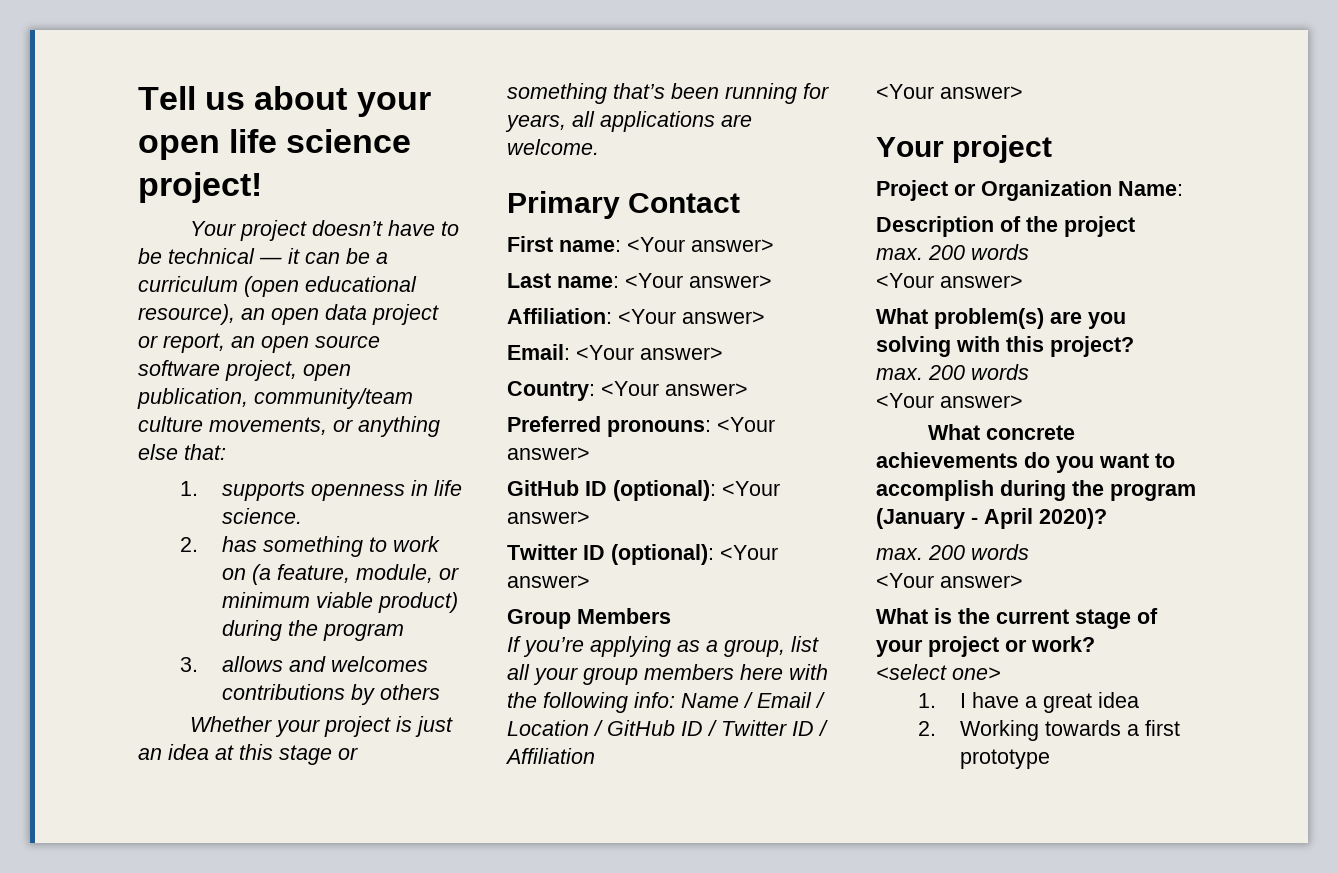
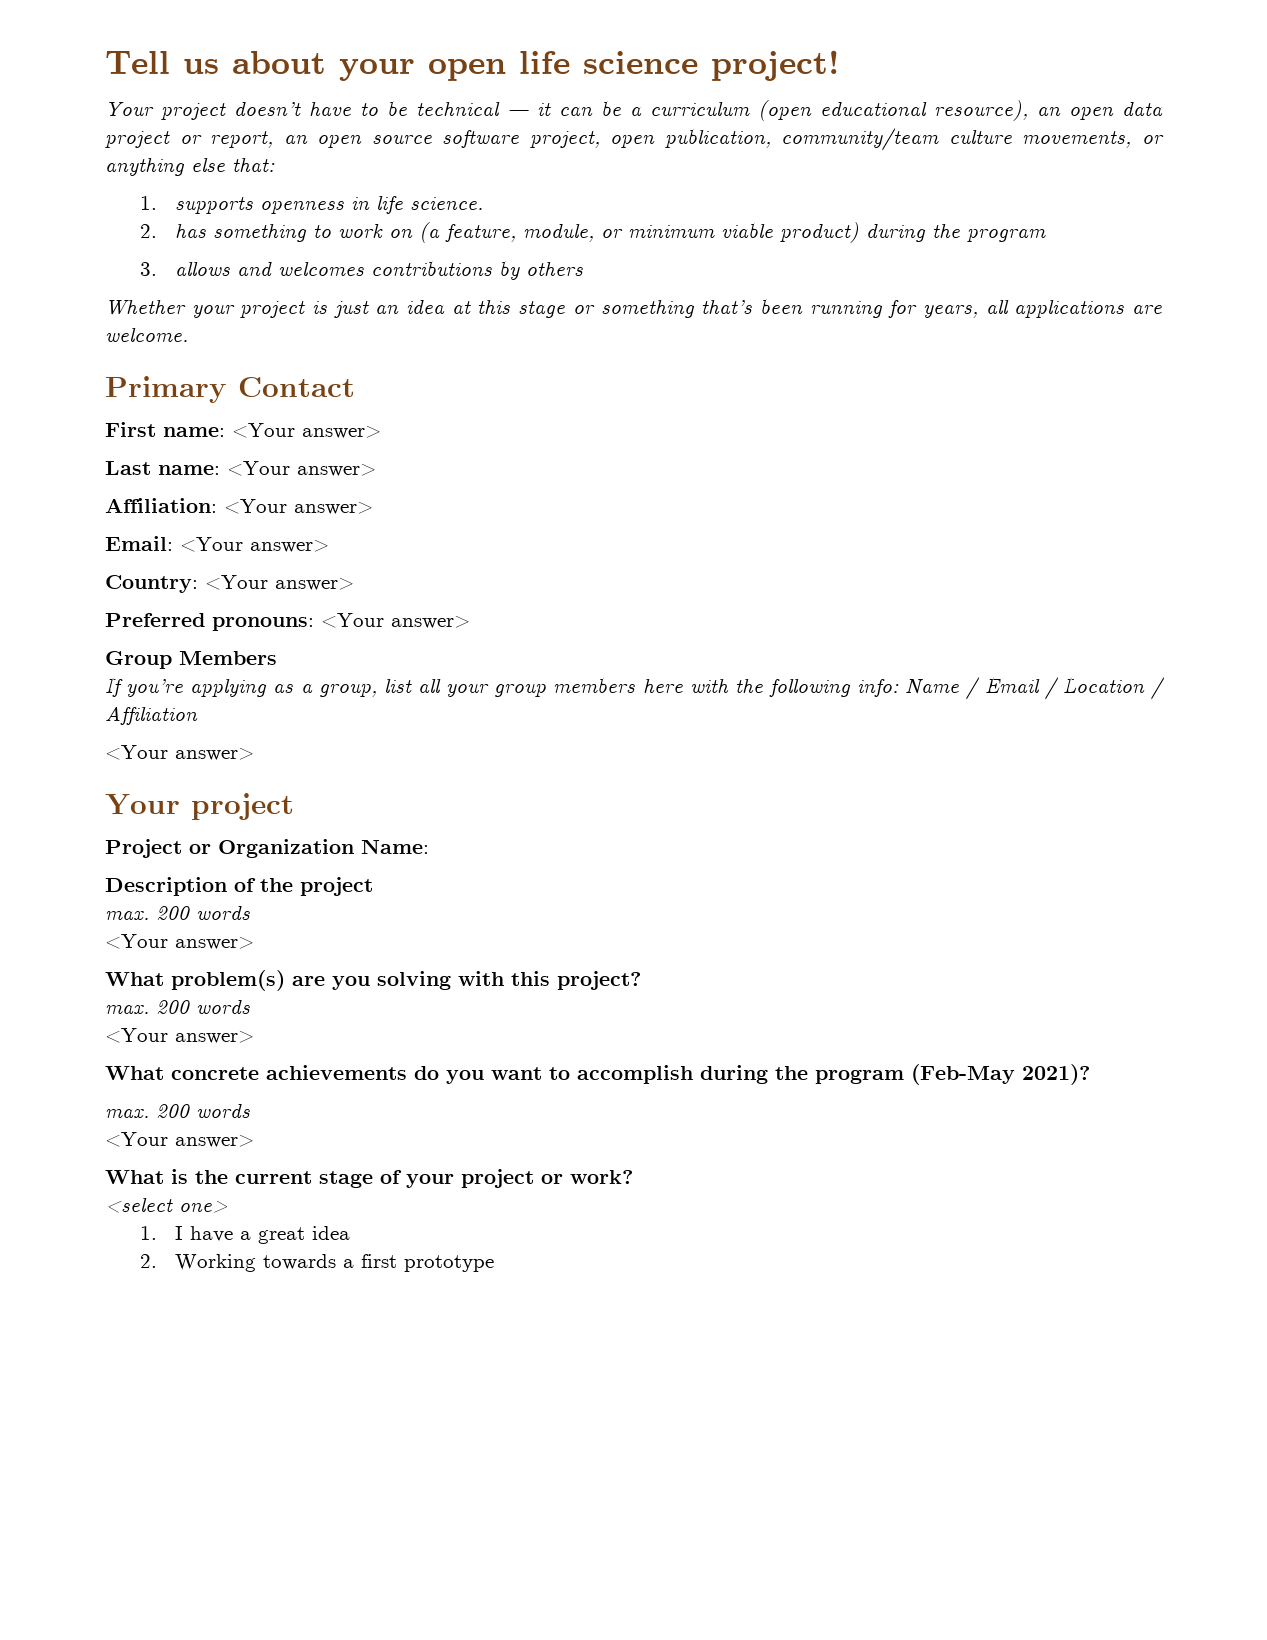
[507,480,780,501] [507,511,590,524] [507,544,778,565] [507,575,590,588] // GitHub ID (optional): <Your answer> // Twitter ID (optional): <Your answer> -> (470, 622) none
[607,720,828,736] GitHub ID / Twitter ID / -> (1164, 688) none
[876,508,1107,529] (January - April 2020)? -> [911,1064,1090,1085] (Feb-May 2021)?

